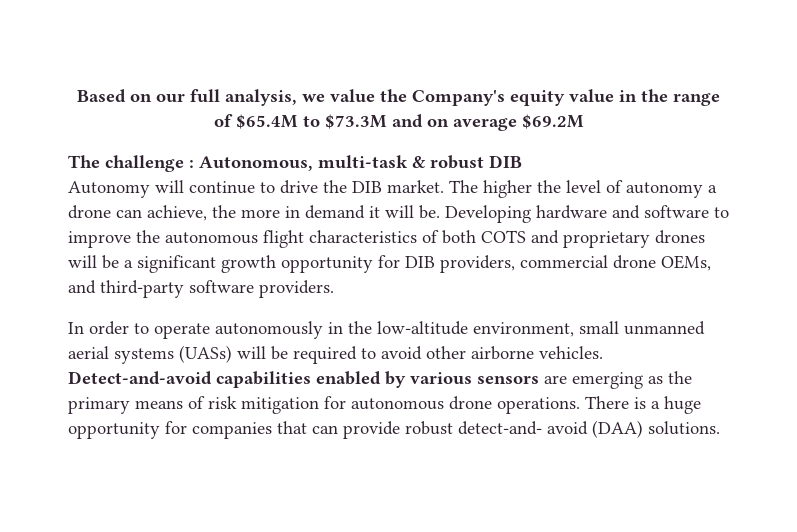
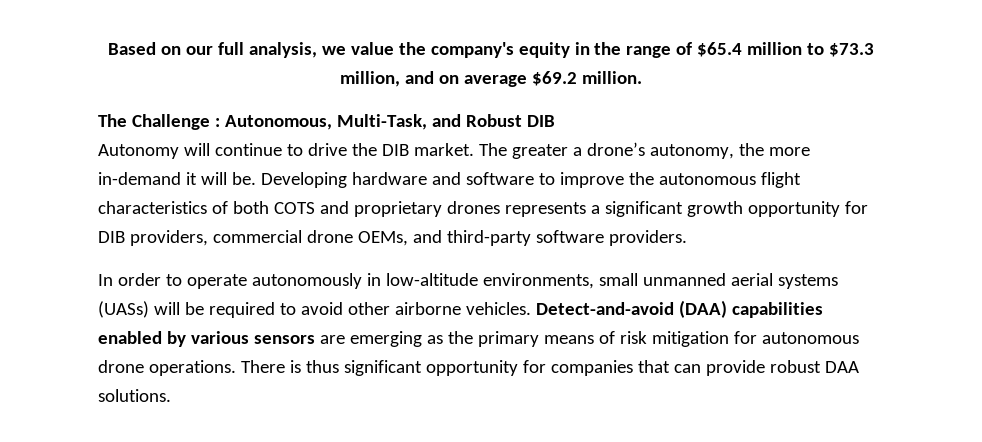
[412,89,614,106] Company's equity value -> [430,42,570,58] company's equity
[235,114,387,129] $65.4M to $73.3M -> [697,42,875,57] [340,71,401,87] $65.4 million to $73.3 million,
[521,114,584,129] [68,155,184,172] $69.2M // The challenge -> [531,71,642,86] [98,114,210,130] $69.2 million. // The Challenge
[318,155,484,169] multi-task & robust -> [336,114,522,130] Multi-Task, and Robust
[483,180,717,198] [68,205,365,221] higher the level of autonomy a drone can achieve, the more in demand -> [511,142,810,159] [98,172,181,185] greater a drone’s autonomy, the more in-demand
[68,255,119,269] will be -> [504,202,586,217] represents
[348,321,574,337] the low-altitude environment, -> [385,273,594,289] low-altitude environments,
(212, 378) none -> [678,300,727,318] (DAA)
[651,396,701,414] a huge -> [305,360,422,376] thus significant
[458,420,643,438] detect-and- avoid (DAA) -> [824,361,859,373] DAA

